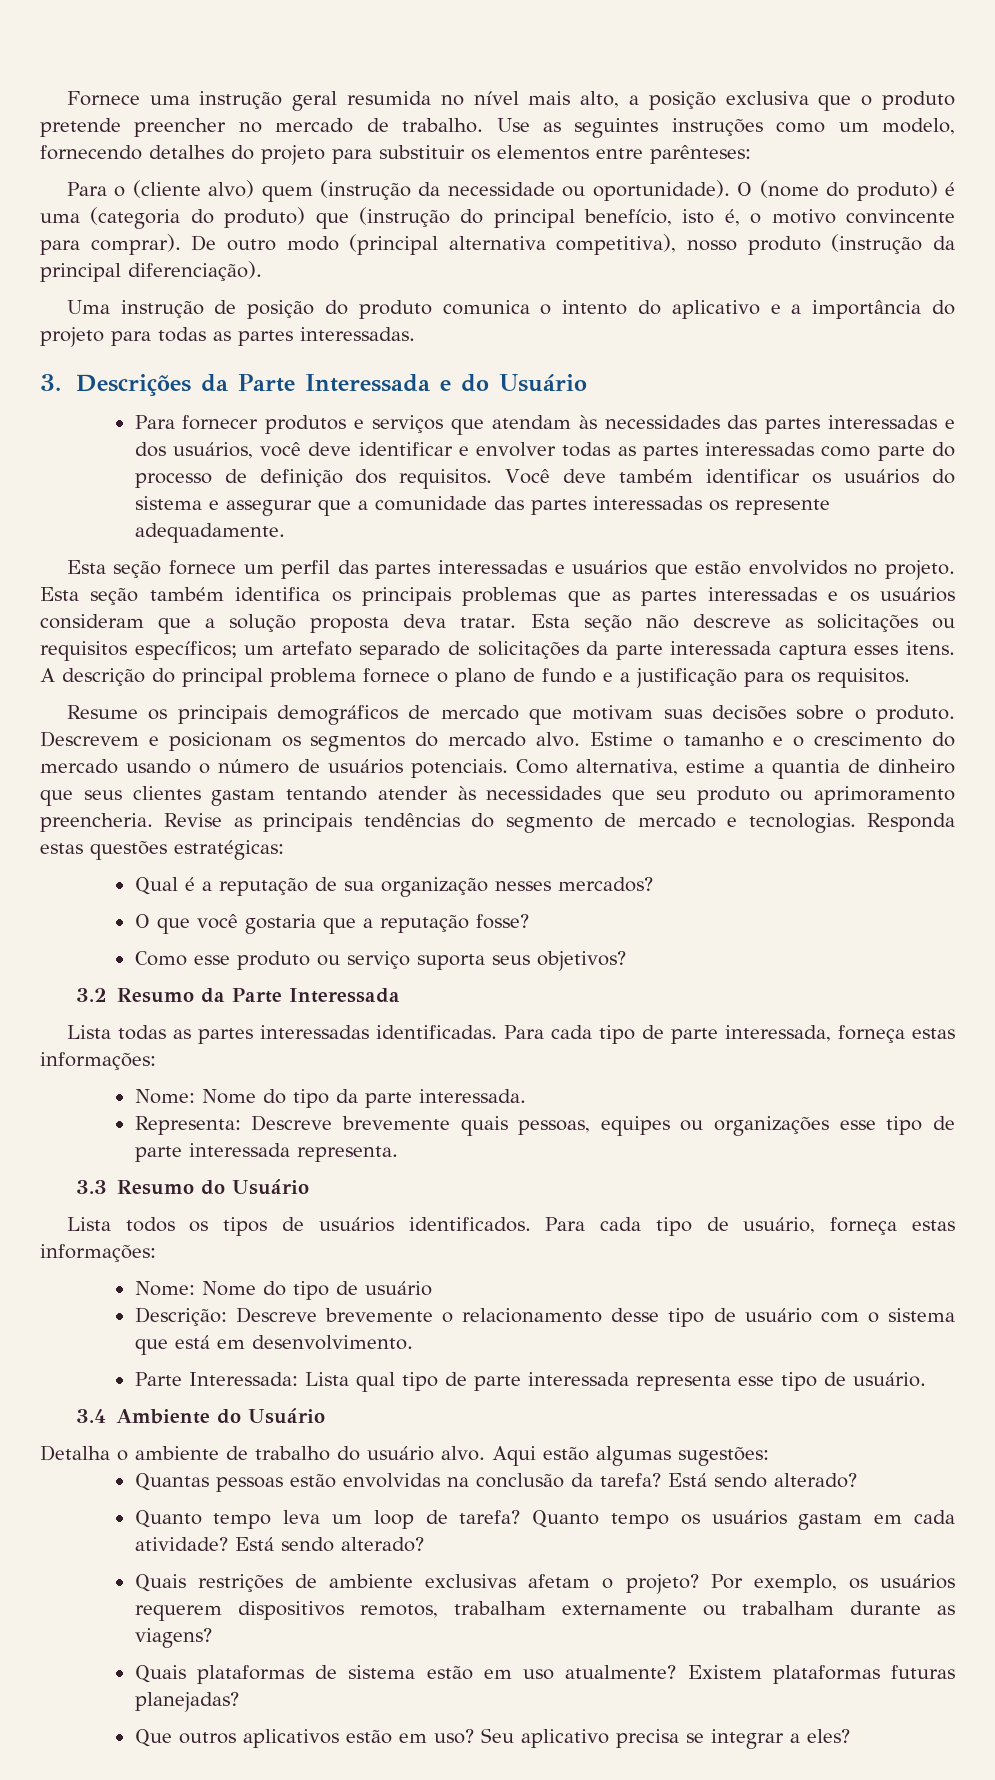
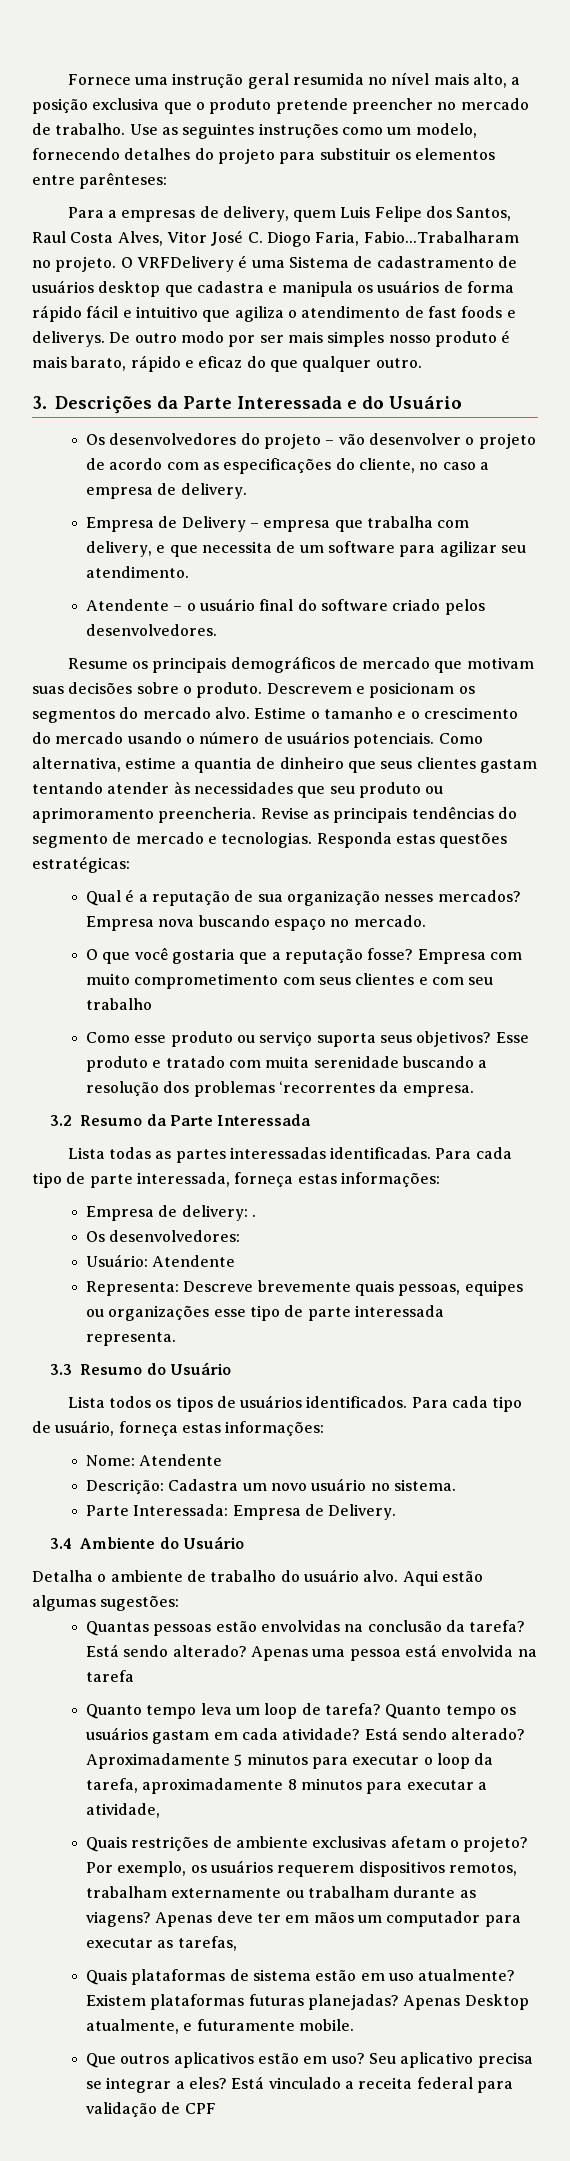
[114,180,955,202] [40,207,955,229] [40,234,955,255] [40,261,262,282] [66,299,956,319] [40,327,415,347] o (cliente alvo) quem (instrução da necessidade ou oportunidade). O (nome do produto) é uma (categoria do produto) que (instrução do principal benefício, isto é, o motivo convincente para comprar). De outro modo (principal alternativa competitiva), nosso produto (instrução da principal diferenciação). // Uma instrução de posição do produto comunica o intento do aplicativo e a importância do projeto para todas as partes interessadas. -> [107,206,512,222] [32,230,519,247] [32,255,517,272] [32,280,514,297] [32,305,516,322] [32,330,511,347] [32,355,422,372] a empresas de delivery, quem Luis Felipe dos Santos, Raul Costa Alves, Vitor José C. Diogo Faria, Fabio...Trabalharam no projeto. O VRFDelivery é uma Sistema de cadastramento de usuários desktop que cadastra e manipula os usuários de forma rápido fácil e intuitivo que agiliza o atendimento de fast foods e deliverys. De outro modo por ser mais simples nosso produto é mais barato, rápido e eficaz do que qualquer outro.
[134,415,956,435] [134,442,955,461] [134,469,956,489] [134,496,830,516] [134,523,285,543] [66,560,955,580] [40,587,955,607] [40,614,955,634] [40,641,956,661] [40,668,910,688] Para fornecer produtos e serviços que atendam às necessidades das partes interessadas e dos usuários, você deve identificar e envolver todas as partes interessadas como parte do processo de definição dos requisitos. Você deve também identificar os usuários do sistema e assegurar que a comunidade das partes interessadas os represente adequadamente. // Esta seção fornece um perfil das partes interessadas e usuários que estão envolvidos no projeto. Esta seção também identifica os principais problemas que as partes interessadas e os usuários consideram que a solução proposta deva tratar. Esta seção não descreve as solicitações ou requisitos específicos; um artefato separado de solicitações da parte interessada captura esses itens. A descrição do principal problema fornece o plano de fundo e a justificação para os requisitos. -> [86,433,536,449] [86,458,490,474] [86,483,247,499] [86,516,470,532] [86,541,527,557] [86,566,190,578] [86,598,485,615] [86,624,218,636] Os desenvolvedores do projeto – vão desenvolver o projeto de acordo com as especificações do cliente, no caso a empresa de delivery. // Empresa de Delivery – empresa que trabalha com delivery, e que necessita de um software para agilizar seu atendimento. // Atendente – o usuário final do software criado pelos desenvolvedores.
(653, 884) none -> [86,915,426,931] Empresa nova buscando espaço no mercado.
(529, 921) none -> [417,949,523,964] [86,973,494,989] [86,998,153,1010] Empresa com muito comprometimento com seus clientes e com seu trabalho
(626, 961) none -> [495,1032,529,1043] [86,1056,488,1072] [86,1081,474,1097] Esse produto e tratado com muita serenidade buscando a resolução dos problemas ‘recorrentes da empresa.
[134,1089,526,1108] Nome: Nome do tipo da parte interessada. -> [86,1205,257,1221] [86,1230,241,1242] [86,1254,236,1267] Empresa de delivery: . // Os desenvolvedores: // Usuário: Atendente
[201,1281,432,1300] [134,1307,955,1327] [134,1335,413,1355] [134,1372,926,1392] Nome do tipo de usuário // Descrição: Descreve brevemente o relacionamento desse tipo de usuário com o sistema que está em desenvolvimento. // Parte Interessada: Lista qual tipo de parte interessada representa esse tipo de usuário. -> [139,1454,223,1466] [86,1478,457,1494] [86,1504,397,1520] Atendente // Descrição: Cadastra um novo usuário no sistema. // Parte Interessada: Empresa de Delivery.
(857, 1480) none -> [251,1644,537,1661] [86,1670,135,1682] Apenas uma pessoa está envolvida na tarefa
(424, 1544) none -> [86,1753,494,1769] [86,1778,488,1794] [86,1803,161,1818] Aproximadamente 5 minutos para executar o loop da tarefa, aproximadamente 8 minutos para executar a atividade,
(212, 1638) none -> [155,1911,521,1927] [86,1936,237,1951] Apenas deve ter em mãos um computador para executar as tarefas,
(239, 1702) none -> [403,1994,529,2010] [86,2019,355,2034] Apenas Desktop atualmente, e futuramente mobile.
(850, 1736) none -> [231,2076,514,2093] [86,2102,216,2117] Está vinculado a receita federal para validação de CPF

